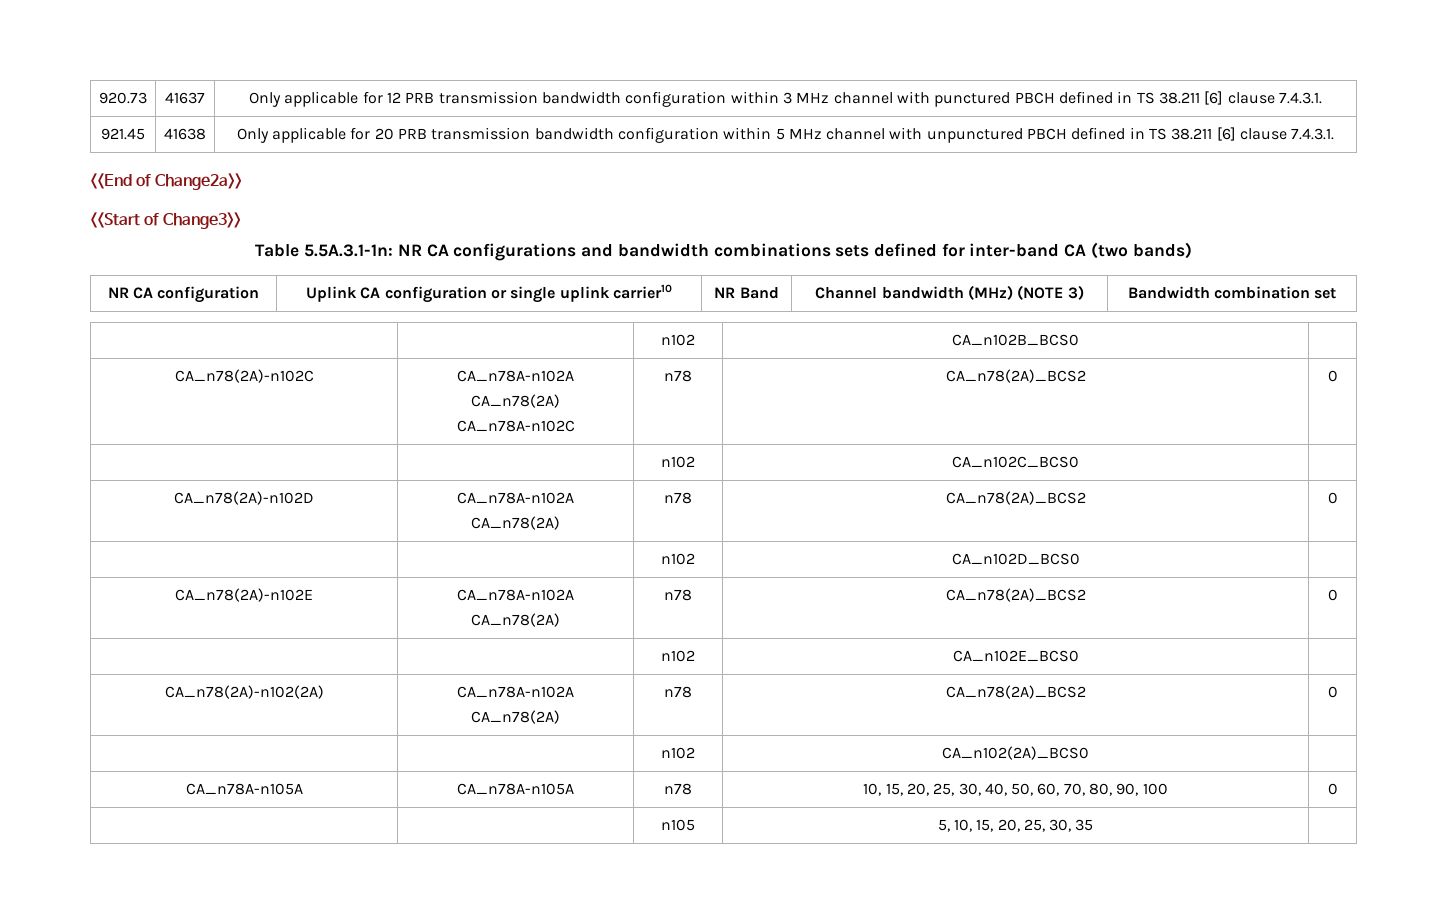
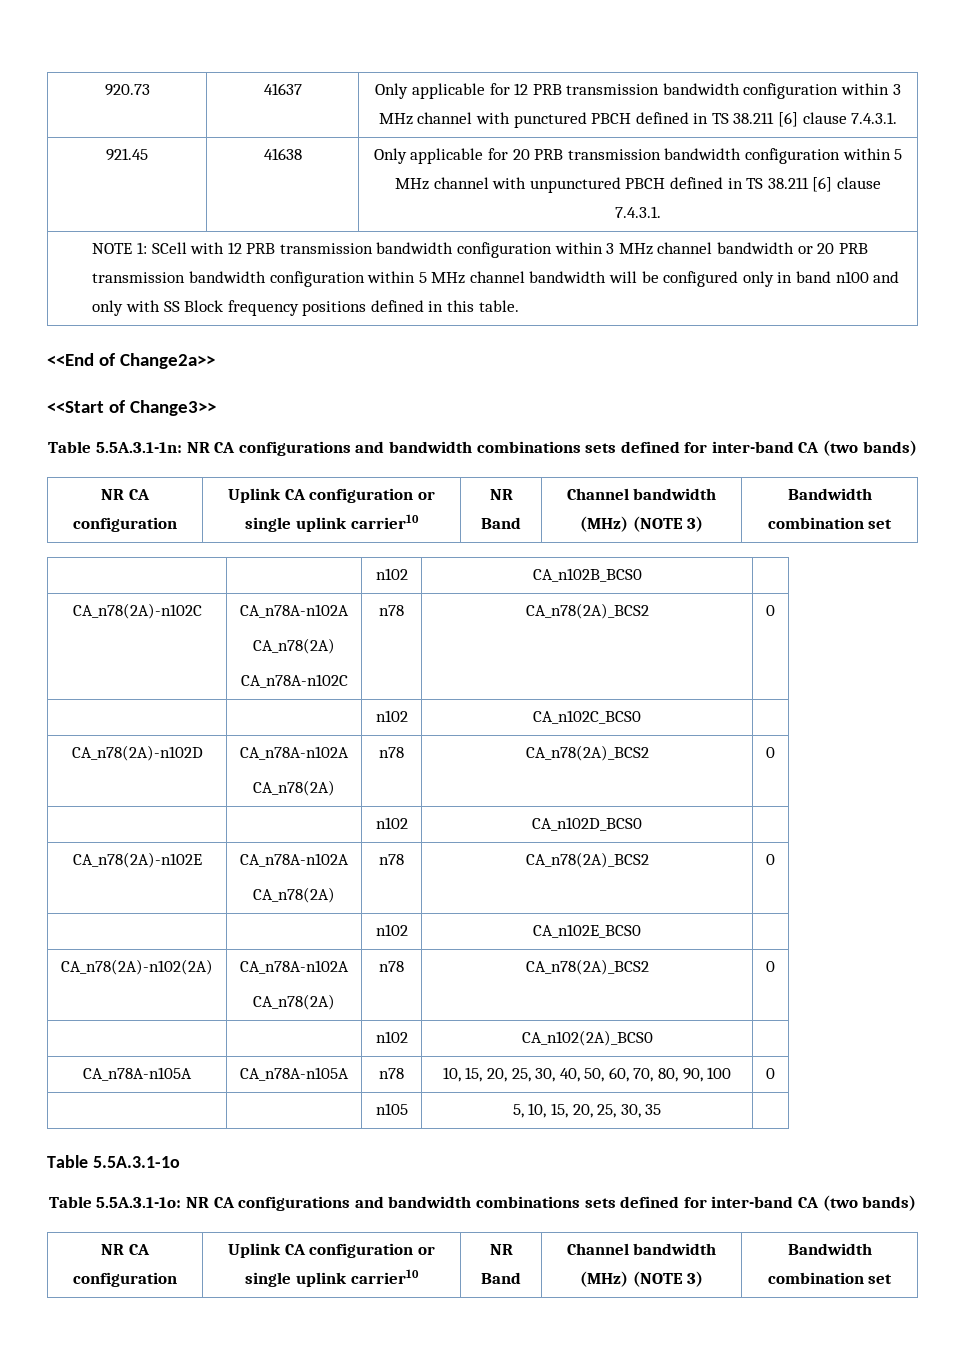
(1335, 134) none -> [92,242,868,258] [92,271,900,287] [92,300,519,316] // NOTE 1: SCell with 12 PRB transmission bandwidth configuration within 3 MHz channel bandwidth or 20 PRB transmission bandwidth configuration within 5 MHz channel bandwidth will be configured only in band n100 and only with SS Block frequency positions defined in this table.
(1094, 825) none -> [47,1155,180,1168] [48,1195,917,1211] [101,1244,150,1255] [73,1272,177,1287] [228,1243,435,1258] [245,1269,419,1287] [489,1244,513,1255] [481,1272,521,1284] [566,1243,717,1255] [579,1271,704,1287] [787,1243,872,1255] [767,1272,893,1284] // Table 5.5A.3.1-1o // Table 5.5A.3.1-1o: NR CA configurations and bandwidth combinations sets defined for inter-band CA (two bands) // NR CA configuration | Uplink CA configuration or single uplink carrier10 | NR Band | Channel bandwidth (MHz) (NOTE 3) | Bandwidth combination set

